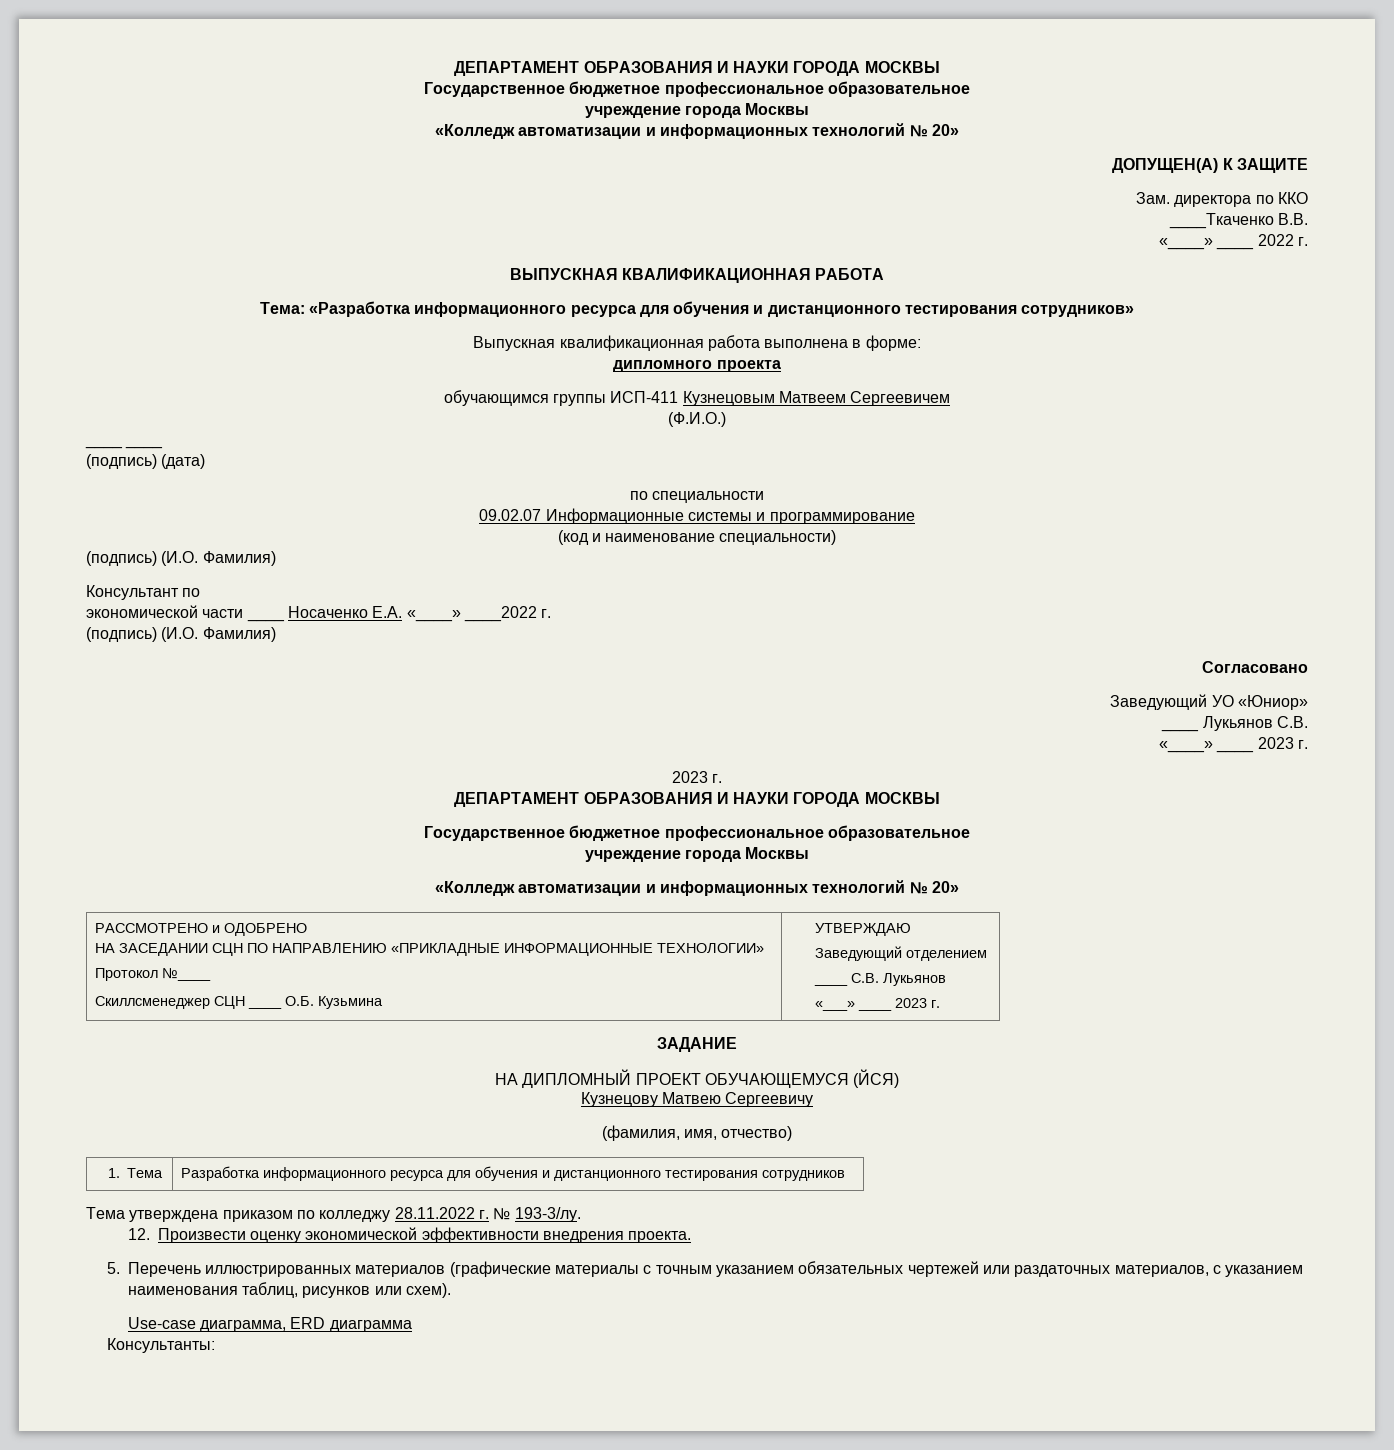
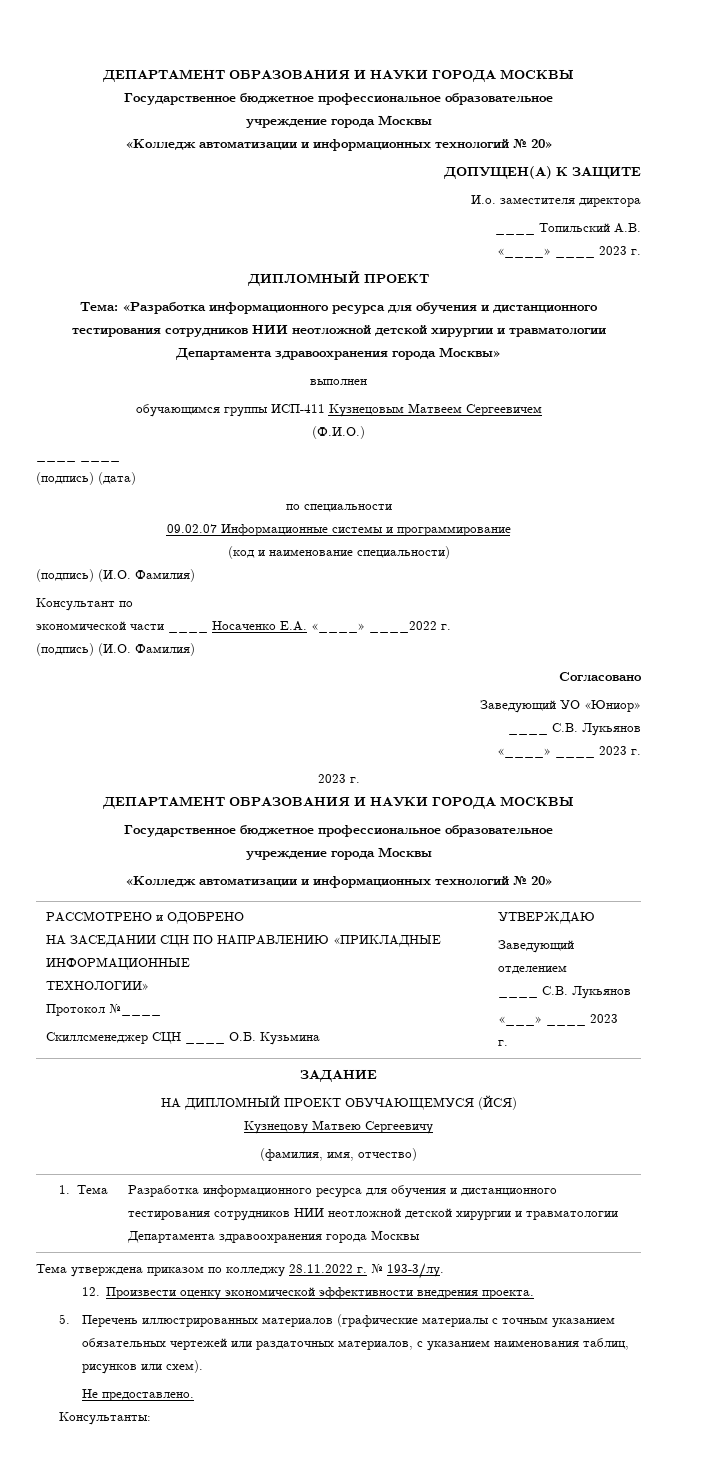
[1136,192,1171,204] Зам. -> [471,195,575,205] И.о. заместителя
[1255,192,1308,204] [1168,213,1308,229] [1159,238,1255,250] [1257,234,1308,246] [509,268,885,283] по ККО // ____Ткаченко В.В. // «____» ____ 2022 г. // ВЫПУСКНАЯ КВАЛИФИКАЦИОННАЯ РАБОТА -> [495,232,535,235] [539,223,641,233] [497,248,595,258] [599,246,641,255] [247,271,429,286] // ____ Топильский А.В. // «____» ____ 2023 г. // ДИПЛОМНЫЙ ПРОЕКТ
[1021,305,1135,317] [473,335,921,351] [613,360,781,372] сотрудников» // Выпускная квалификационная работа выполнена в форме: // дипломного проекта -> [164,324,606,337] [175,347,501,360] [310,379,367,385] сотрудников НИИ неотложной детской хирургии и травматологии Департамента здравоохранения города Москвы» // выполнен
[1202,716,1308,731] Лукьянов С.В. -> [552,723,641,736] С.В. Лукьянов
(654, 949) none -> (190, 963) //
(846, 1175) none -> [293,1208,618,1221] [126,1230,420,1243] НИИ неотложной детской хирургии и травматологии Департамента здравоохранения города Москвы
[127,1317,412,1332] Use-case диаграмма, ERD диаграмма -> [81,1389,194,1401] Не предоставлено.

